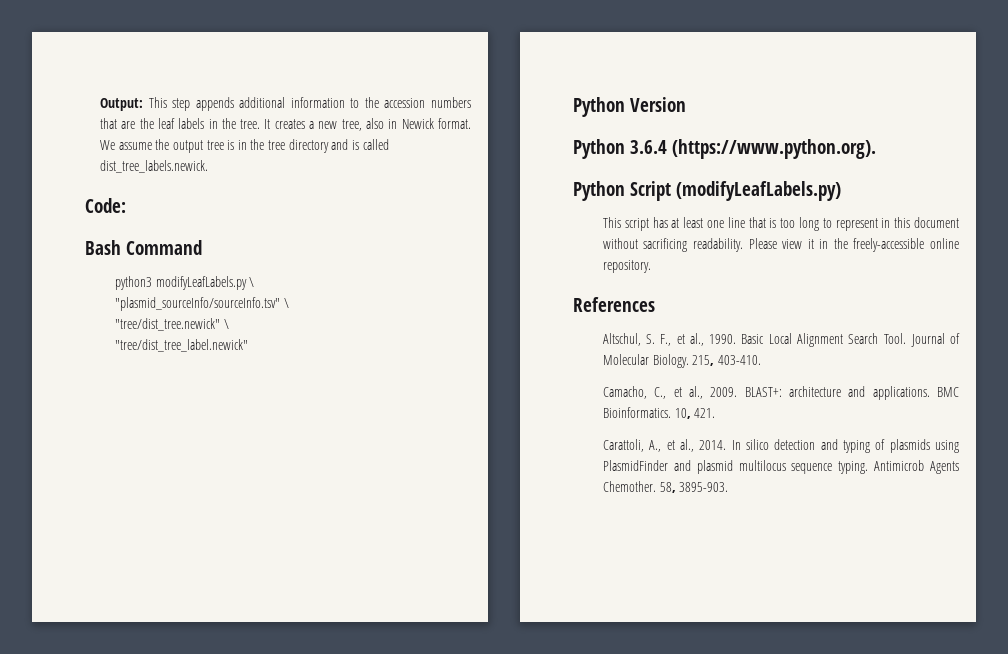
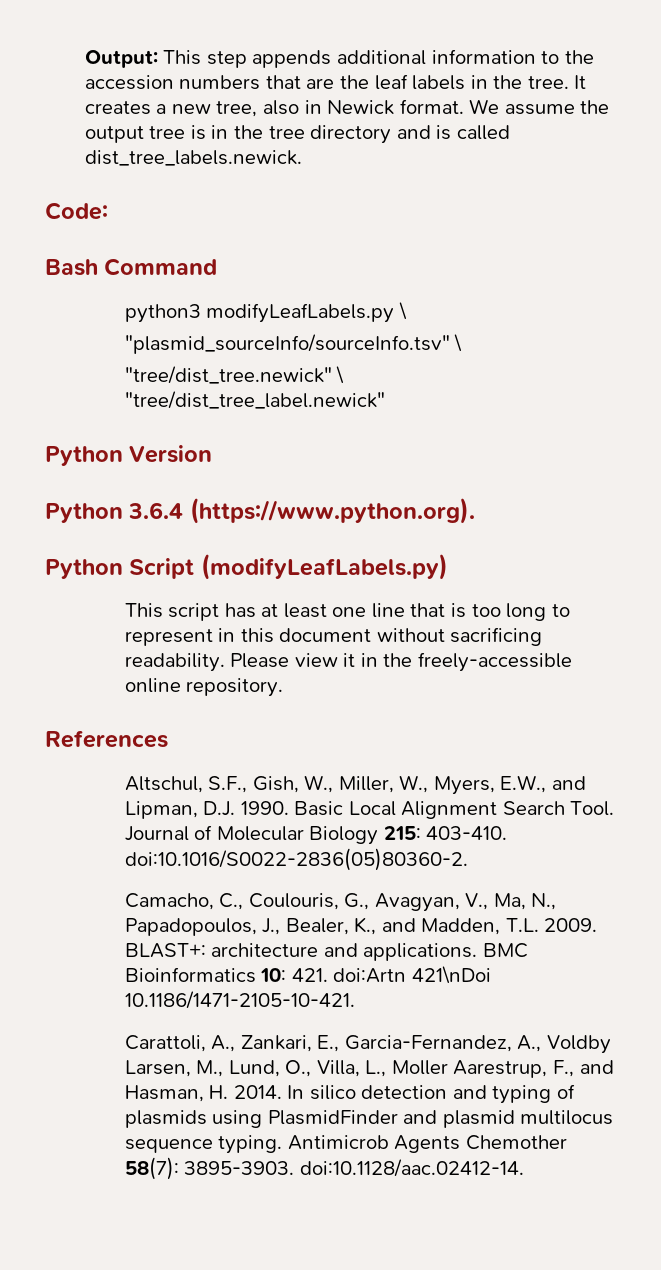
[646,333,704,346] S. F., et al., -> [208,775,586,795] [124,801,236,819] S.F., Gish, W., Miller, W., Myers, E.W., and Lipman, D.J.
[652,354,715,368] Biology. 215, -> [309,826,421,845] Biology 215:
(761, 360) none -> [124,848,468,871] doi:10.1016/S0022-2836(05)80360-2.
[673,386,703,399] et al., -> [248,893,557,912] [124,917,539,936] Coulouris, G., Avagyan, V., Ma, N., Papadopoulos, J., Bealer, K., and Madden, T.L.
[602,407,691,419] Bioinformatics. 10, -> [124,967,287,983] Bioinformatics 10:
(716, 413) none -> [333,966,491,984] [124,991,355,1009] doi:Artn 421\nDoi 10.1186/1471-2105-10-421.
[666,439,694,452] et al., -> [240,1035,611,1054] [124,1060,614,1078] [124,1085,229,1102] Zankari, E., Garcia-Fernandez, A., Voldby Larsen, M., Lund, O., Villa, L., Moller Aarestrup, F., and Hasman, H.
[602,481,729,493] Chemother. 58, 3895-903. -> [465,1135,567,1150] [124,1157,524,1180] Chemother 58(7): 3895-3903. doi:10.1128/aac.02412-14.

